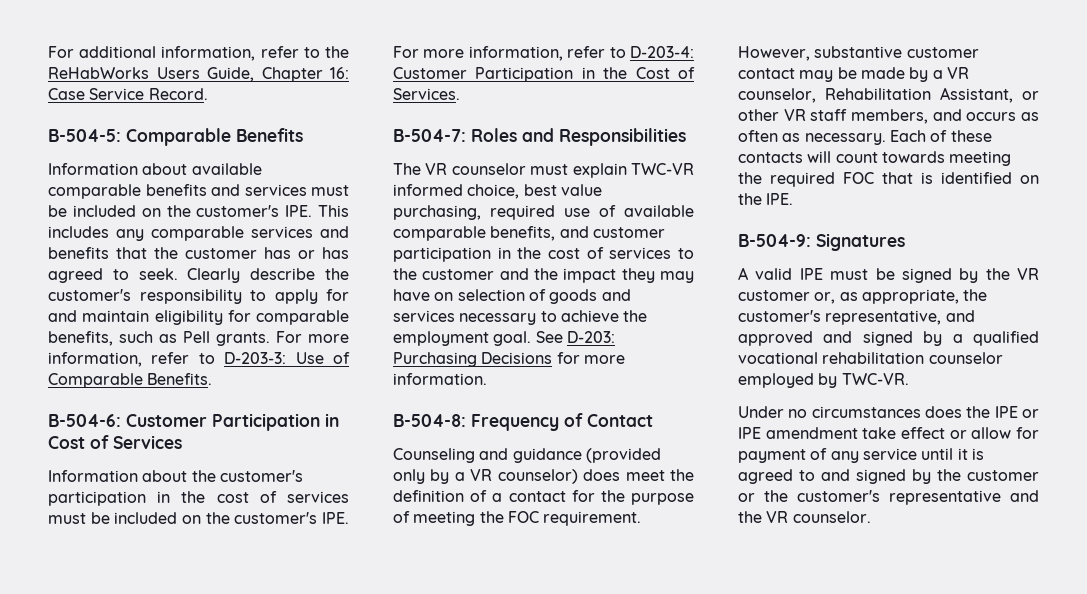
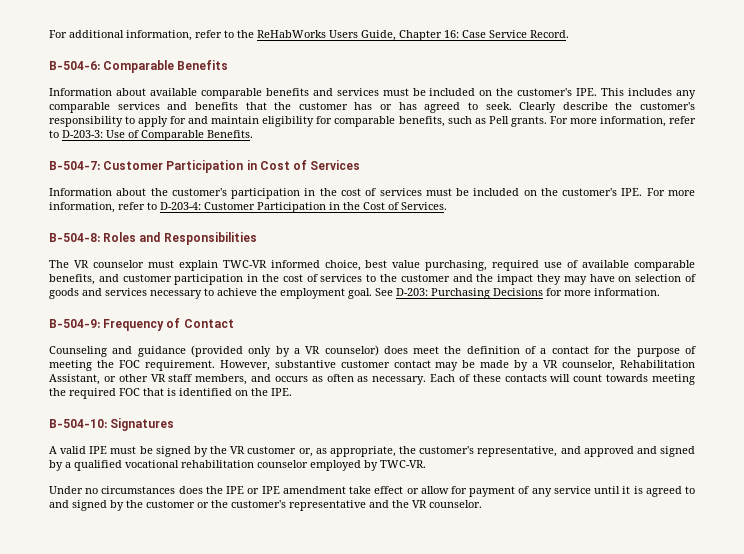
[48,129,121,142] B-504-5: -> [49,61,100,70] B-504-6:
[48,414,121,427] B-504-6: -> [49,161,100,170] B-504-7:
[393,129,466,142] B-504-7: -> [49,233,100,242] B-504-8:
[393,414,466,427] B-504-8: -> [49,319,100,328] B-504-9:
[738,234,811,247] B-504-9: -> [49,419,107,428] B-504-10:

